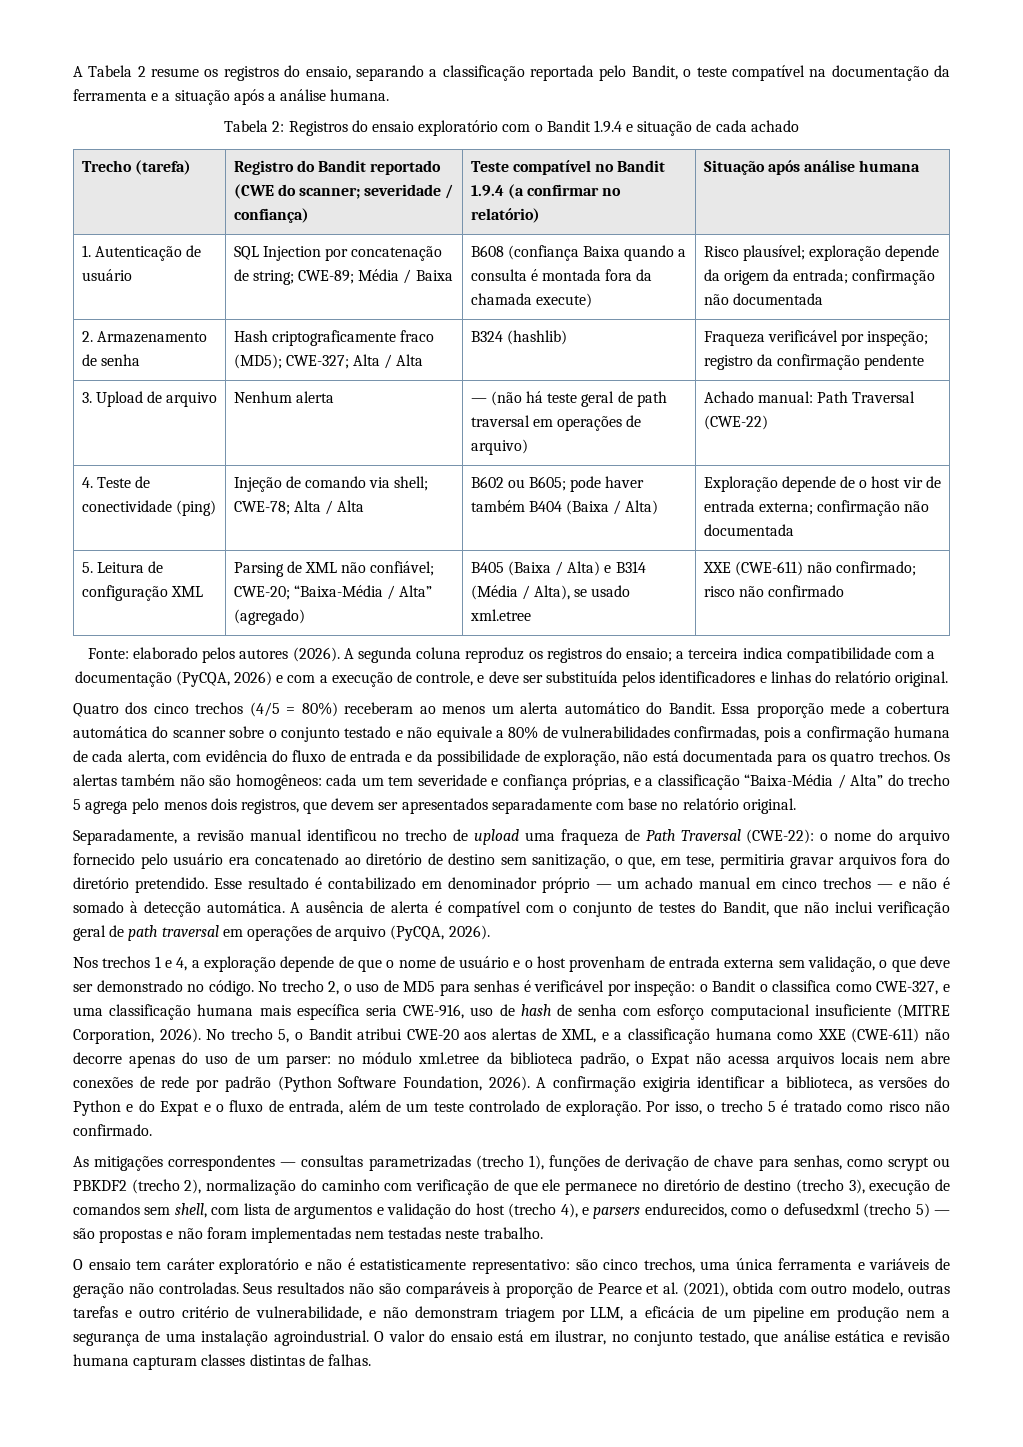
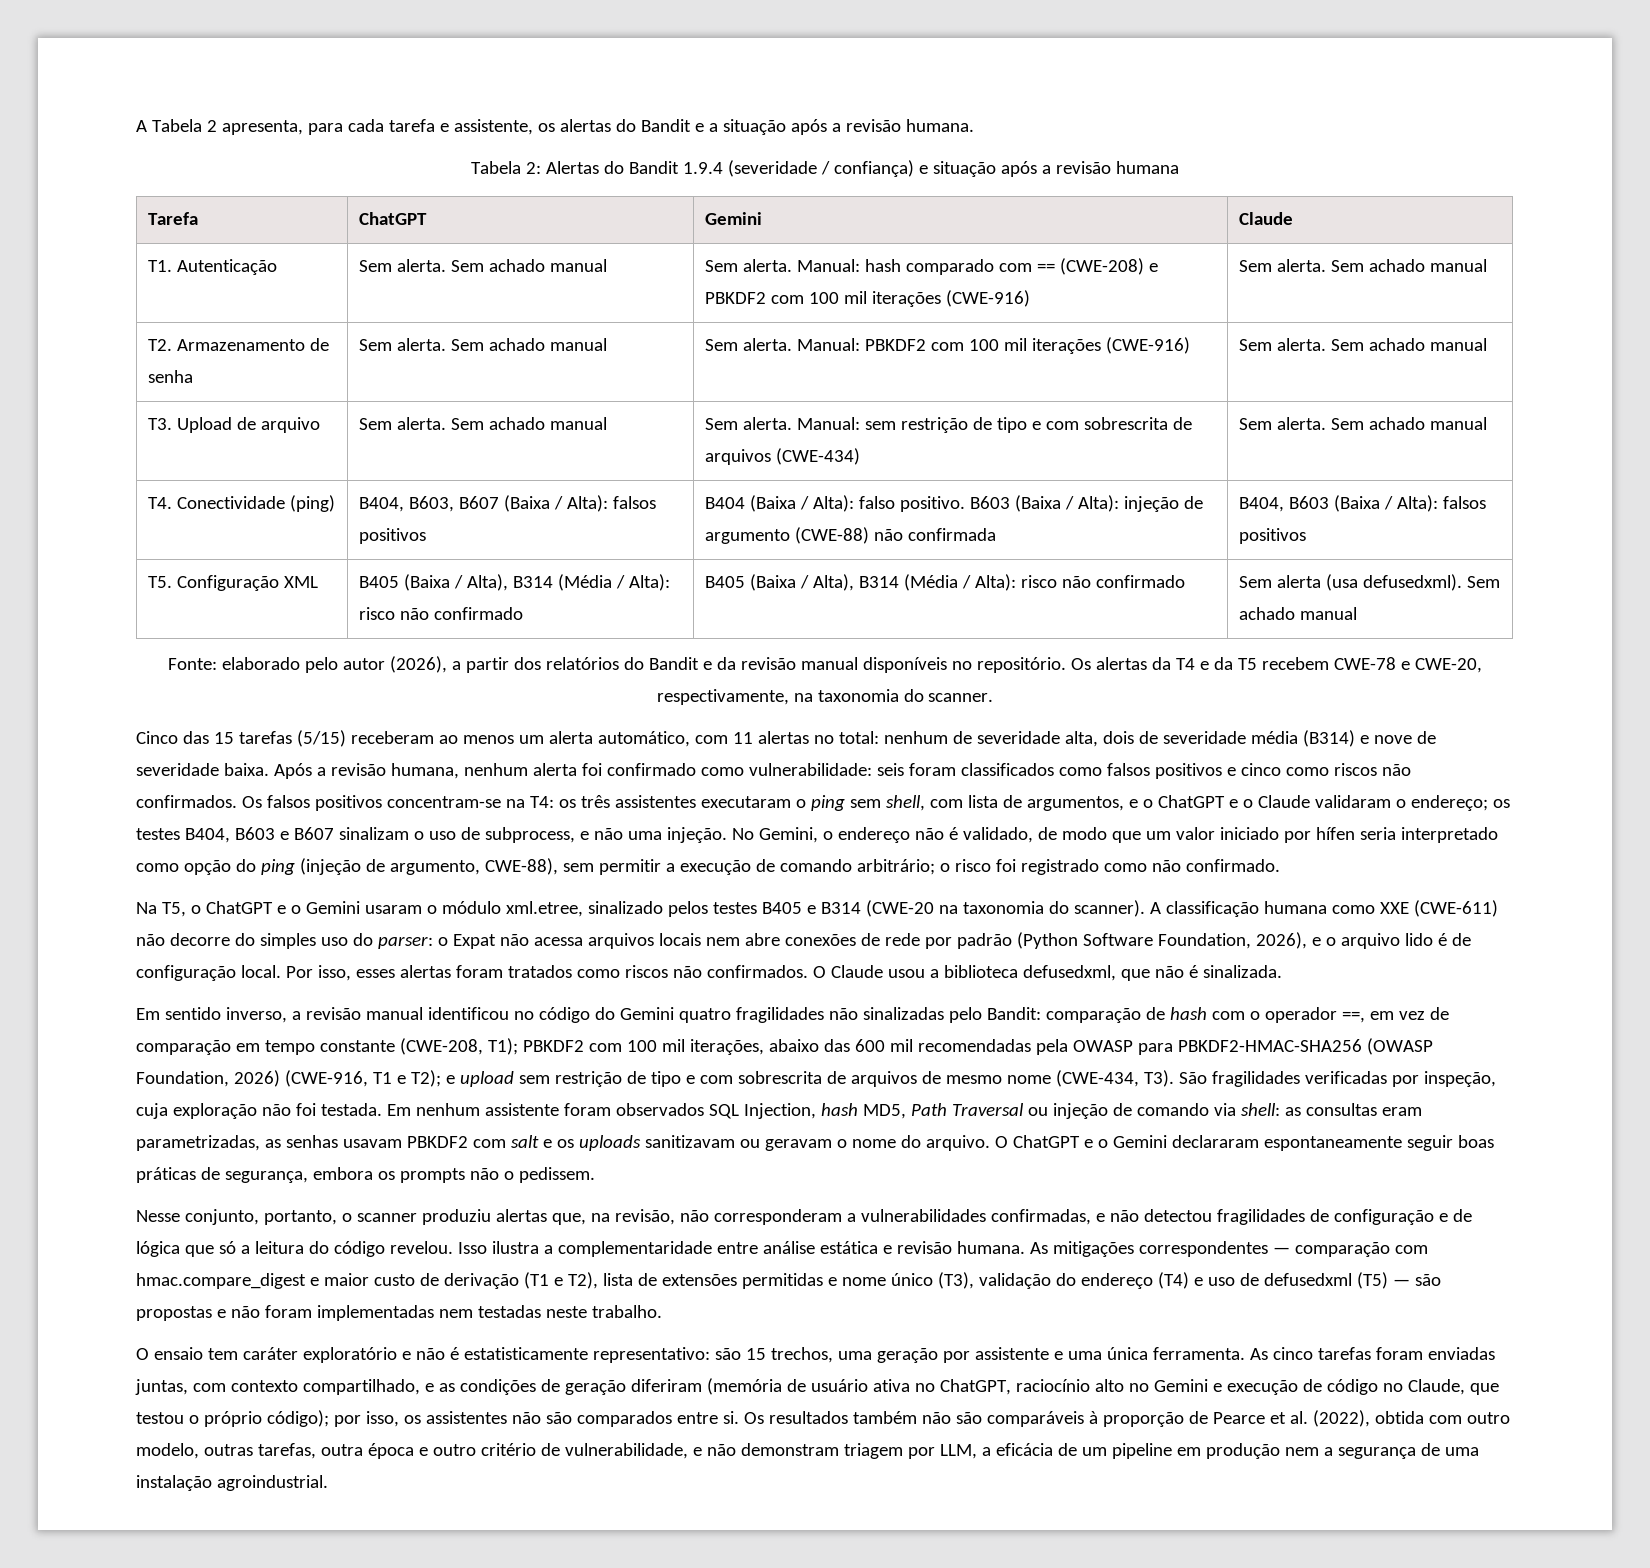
[151,65,950,81] [73,89,147,101] resume os registros do ensaio, separando a classificação reportada pelo Bandit, o teste compatível na documentação da ferramenta -> [221,119,691,135] apresenta, para cada tarefa e assistente, os alertas do Bandit
[280,89,327,101] análise -> [845,119,901,132] revisão
[288,120,799,136] [81,160,191,175] [233,160,442,175] [233,184,454,199] [233,208,309,223] [470,160,666,175] [470,184,622,199] [470,208,540,223] [703,160,921,175] [81,245,201,261] [81,269,132,281] [233,246,443,261] [233,269,453,285] [470,245,687,261] [470,269,653,281] [470,293,592,308] [703,245,940,261] [703,269,936,285] [703,293,823,305] [81,331,207,343] [81,354,140,366] [233,330,434,346] [233,354,424,369] [470,330,567,345] [703,330,929,346] [703,354,925,370] [81,391,218,407] [233,391,334,403] [470,391,667,407] [470,415,642,431] [470,439,528,455] [703,391,916,403] [703,415,768,430] [81,476,150,488] [81,500,216,516] [233,476,429,492] [233,500,365,515] [470,476,645,492] [470,500,659,515] [703,476,941,492] [703,500,930,516] [703,524,794,536] [81,561,163,573] [81,585,203,601] [233,561,435,577] [233,585,433,600] [233,609,305,625] [470,561,646,576] [470,585,631,600] [469,609,531,621] [702,561,917,576] [703,585,844,597] [87,647,936,663] [74,671,949,687] [73,702,338,717] Registros do ensaio exploratório com o Bandit 1.9.4 e situação de cada achado // Trecho (tarefa) | Registro do Bandit reportado (CWE do scanner; severidade / confiança) | Teste compatível no Bandit 1.9.4 (a confirmar no relatório) | Situação após análise humana // 1. Autenticação de usuário | SQL Injection por concatenação de string; CWE-89; Média / Baixa | B608 (confiança Baixa quando a consulta é montada fora da chamada execute) | Risco plausível; exploração depende da origem da entrada; confirmação não documentada // 2. Armazenamento de senha | Hash criptograficamente fraco (MD5); CWE-327; Alta / Alta | B324 (hashlib) | Fraqueza verificável por inspeção; registro da confirmação pendente // 3. Upload de arquivo | Nenhum alerta | — (não há teste geral de path traversal em operações de arquivo) | Achado manual: Path Traversal (CWE-22) // 4. Teste de conectividade (ping) | Injeção de comando via shell; CWE-78; Alta / Alta | B602 ou B605; pode haver também B404 (Baixa / Alta) | Exploração depende de o host vir de entrada externa; confirmação não documentada // 5. Leitura de configuração XML | Parsing de XML não confiável; CWE-20; “Baixa-Média / Alta” (agregado) | B405 (Baixa / Alta) e B314 (Média / Alta), se usado xml.etree | XXE (CWE-611) não confirmado; risco não confirmado // Fonte: elaborado pelos autores (2026). A segunda coluna reproduz os registros do ensaio; a terceira indica compatibilidade com a documentação (PyCQA, 2026) e com a execução de controle, e deve ser substituída pelos identificadores e linhas do relatório original. // Quatro dos cinco trechos (4/5 = 80%) -> [546,160,1179,177] [148,212,199,225] [359,212,428,225] [705,212,763,225] [1239,212,1294,225] [148,259,278,275] [359,259,608,272] [705,258,1159,275] [705,290,1031,307] [1239,259,1488,272] [148,338,330,351] [148,370,194,383] [359,338,608,351] [705,337,1191,354] [1239,338,1488,351] [148,417,321,433] [359,417,608,430] [705,417,1193,433] [705,448,861,465] [1239,417,1488,430] [148,495,336,512] [359,495,657,512] [359,528,427,544] [705,495,1204,512] [705,527,997,544] [1239,495,1487,512] [1239,528,1307,544] [148,575,319,591] [359,574,671,591] [359,607,524,620] [705,574,1186,591] [1239,574,1501,591] [1239,607,1358,620] [168,656,1482,673] [656,689,994,705] [136,730,346,747] Alertas do Bandit 1.9.4 (severidade / confiança) e situação após a revisão humana // Tarefa | ChatGPT | Gemini | Claude // T1. Autenticação | Sem alerta. Sem achado manual | Sem alerta. Manual: hash comparado com == (CWE-208) e PBKDF2 com 100 mil iterações (CWE-916) | Sem alerta. Sem achado manual // T2. Armazenamento de senha | Sem alerta. Sem achado manual | Sem alerta. Manual: PBKDF2 com 100 mil iterações (CWE-916) | Sem alerta. Sem achado manual // T3. Upload de arquivo | Sem alerta. Sem achado manual | Sem alerta. Manual: sem restrição de tipo e com sobrescrita de arquivos (CWE-434) | Sem alerta. Sem achado manual // T4. Conectividade (ping) | B404, B603, B607 (Baixa / Alta): falsos positivos | B404 (Baixa / Alta): falso positivo. B603 (Baixa / Alta): injeção de argumento (CWE-88) não confirmada | B404, B603 (Baixa / Alta): falsos positivos // T5. Configuração XML | B405 (Baixa / Alta), B314 (Média / Alta): risco não confirmado | B405 (Baixa / Alta), B314 (Média / Alta): risco não confirmado | Sem alerta (usa defusedxml). Sem achado manual // Fonte: elaborado pelo autor (2026), a partir dos relatórios do Bandit e da revisão manual disponíveis no repositório. Os alertas da T4 e da T5 recebem CWE-78 e CWE-20, respectivamente, na taxonomia do scanner. // Cinco das 15 tarefas (5/15)
[564,702,951,718] [73,726,951,742] [73,750,951,766] [73,774,951,790] [73,798,796,814] [73,829,951,845] [73,853,950,869] [73,877,950,893] [73,901,951,917] [73,925,490,941] [73,956,951,972] [73,980,950,996] [73,1004,950,1020] [73,1028,623,1044] automático do Bandit. Essa proporção mede a cobertura automática do scanner sobre o conjunto testado e não equivale a 80% de vulnerabilidades confirmadas, pois a confirmação humana de cada alerta, com evidência do fluxo de entrada e da possibilidade de exploração, não está documentada para os quatro trechos. Os alertas também não são homogêneos: cada um tem severidade e confiança próprias, e a classificação “Baixa-Média / Alta” do trecho 5 agrega pelo menos dois registros, que devem ser apresentados separadamente com base no relatório original. // Separadamente, a revisão manual identificou no trecho de upload uma fraqueza de Path Traversal (CWE-22): o nome do arquivo fornecido pelo usuário era concatenado ao diretório de destino sem sanitização, o que, em tese, permitiria gravar arquivos fora do diretório pretendido. Esse resultado é contabilizado em denominador próprio — um achado manual em cinco trechos — e não é somado à detecção automática. A ausência de alerta é compatível com o conjunto de testes do Bandit, que não inclui verificação geral de path traversal em operações de arquivo (PyCQA, 2026). // Nos trechos 1 e 4, a exploração depende de que o nome de usuário e o host provenham de entrada externa sem validação, o que deve ser demonstrado no código. No trecho 2, o uso de MD5 para senhas é verificável por inspeção: o Bandit o classifica como CWE-327, e uma classificação humana mais específica seria CWE-916, uso de hash de senha com esforço computacional insuficiente (MITRE Corporation, 2026). No trecho 5, o Bandit atribui CWE-20 aos alertas de XML, e a -> [597,730,1436,747] [136,763,1411,779] [136,795,1510,811] [136,827,1498,843] [136,858,1280,875] [136,900,1161,917] automático, com 11 alertas no total: nenhum de severidade alta, dois de severidade média (B314) e nove de severidade baixa. Após a revisão humana, nenhum alerta foi confirmado como vulnerabilidade: seis foram classificados como falsos positivos e cinco como riscos não confirmados. Os falsos positivos concentram-se na T4: os três assistentes executaram o ping sem shell, com lista de argumentos, e o ChatGPT e o Claude validaram o endereço; os testes B404, B603 e B607 sinalizam o uso de subprocess, e não uma injeção. No Gemini, o endereço não é validado, de modo que um valor iniciado por hífen seria interpretado como opção do ping (injeção de argumento, CWE-88), sem permitir a execução de comando arbitrário; o risco foi registrado como não confirmado. // Na T5, o ChatGPT e o Gemini usaram o módulo xml.etree, sinalizado pelos testes B405 e B314 (CWE-20 na taxonomia do scanner). A
[129,1052,629,1068] apenas do uso de um parser: no módulo xml.etree da biblioteca padrão, -> [234,933,433,949] do simples uso do parser:
[488,1076,951,1092] [73,1100,950,1116] [73,1124,152,1136] [73,1155,951,1171] [73,1179,950,1195] [73,1203,930,1219] 2026). A confirmação exigiria identificar a biblioteca, as versões do Python e do Expat e o fluxo de entrada, além de um teste controlado de exploração. Por isso, o trecho 5 é tratado como risco não confirmado. // As mitigações correspondentes — consultas parametrizadas (trecho 1), funções de derivação de chave para senhas, como scrypt ou PBKDF2 (trecho 2), normalização do caminho com verificação de que ele permanece no diretório de destino (trecho 3), execução de comandos sem shell, com lista de argumentos e validação do host (trecho 4), e parsers endurecidos, como o defusedxml (trecho 5) -> [1255,932,1471,949] [136,965,1282,981] [136,1007,1449,1023] [136,1038,1433,1055] [136,1070,1496,1087] [136,1103,1422,1119] [136,1135,1494,1151] [136,1167,595,1183] [136,1209,1472,1225] [136,1241,1428,1257] [136,1272,1388,1289] 2026), e o arquivo lido é de configuração local. Por isso, esses alertas foram tratados como riscos não confirmados. O Claude usou a biblioteca defusedxml, que não é sinalizada. // Em sentido inverso, a revisão manual identificou no código do Gemini quatro fragilidades não sinalizadas pelo Bandit: comparação de hash com o operador ==, em vez de comparação em tempo constante (CWE-208, T1); PBKDF2 com 100 mil iterações, abaixo das 600 mil recomendadas pela OWASP para PBKDF2-HMAC-SHA256 (OWASP Foundation, 2026) (CWE-916, T1 e T2); e upload sem restrição de tipo e com sobrescrita de arquivos de mesmo nome (CWE-434, T3). São fragilidades verificadas por inspeção, cuja exploração não foi testada. Em nenhum assistente foram observados SQL Injection, hash MD5, Path Traversal ou injeção de comando via shell: as consultas eram parametrizadas, as senhas usavam PBKDF2 com salt e os uploads sanitizavam ou geravam o nome do arquivo. O ChatGPT e o Gemini declararam espontaneamente seguir boas práticas de segurança, embora os prompts não o pedissem. // Nesse conjunto, portanto, o scanner produziu alertas que, na revisão, não corresponderam a vulnerabilidades confirmadas, e não detectou fragilidades de configuração e de lógica que só a leitura do código revelou. Isso ilustra a complementaridade entre análise estática e revisão humana. As mitigações correspondentes — comparação com hmac.compare_digest e maior custo de derivação (T1 e T2), lista de extensões permitidas e nome único (T3), validação do endereço (T4) e uso de defusedxml (T5)
[603,1259,639,1270] cinco -> [745,1348,766,1360] 15
[735,1258,950,1270] [73,1282,345,1298] única ferramenta e variáveis de geração não controladas. Seus resultados -> [876,1347,1495,1363] [135,1378,1499,1395] [136,1410,917,1427] geração por assistente e uma única ferramenta. As cinco tarefas foram enviadas juntas, com contexto compartilhado, e as condições de geração diferiram (memória de usuário ativa no ChatGPT, raciocínio alto no Gemini e execução de código no Claude, que testou o próprio código); por isso, os assistentes não são comparados entre si. Os resultados também
[683,1282,729,1297] (2021), -> [1312,1410,1370,1427] (2022),
[73,1306,118,1318] tarefas -> [257,1443,414,1459] tarefas, outra época
[374,1330,951,1346] [73,1354,371,1370] O valor do ensaio está em ilustrar, no conjunto testado, que análise estática e revisão humana capturam classes distintas de falhas. -> (328, 1483) none

